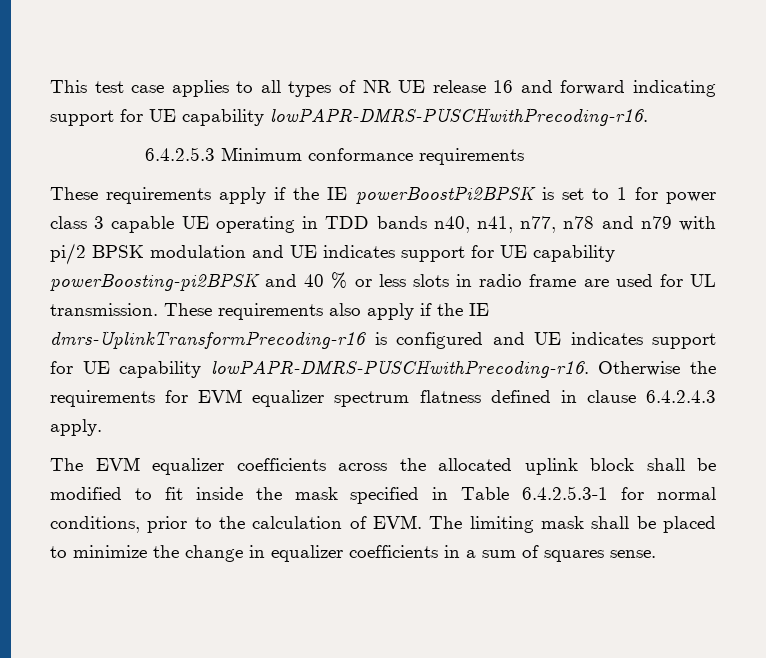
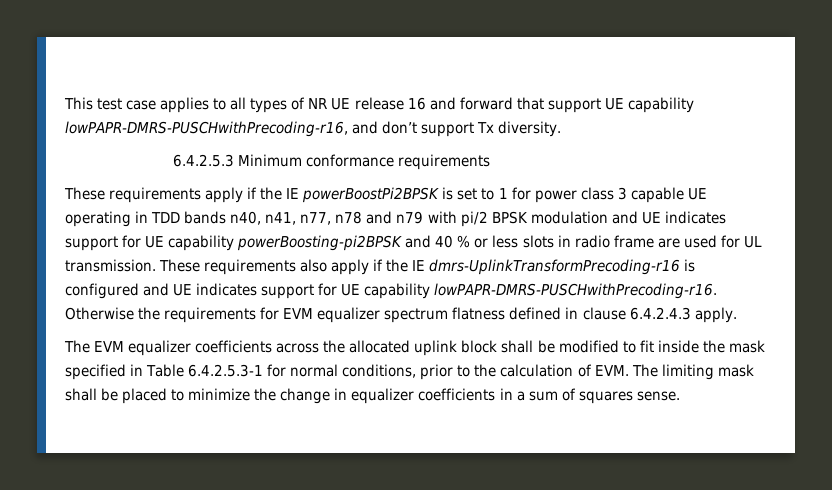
[632,80,716,97] [50,108,648,126] indicating support for UE capability lowPAPR-DMRS-PUSCHwithPrecoding-r16. -> [516,97,694,113] [65,121,562,137] that support UE capability lowPAPR-DMRS-PUSCHwithPrecoding-r16, and don’t support Tx diversity.

